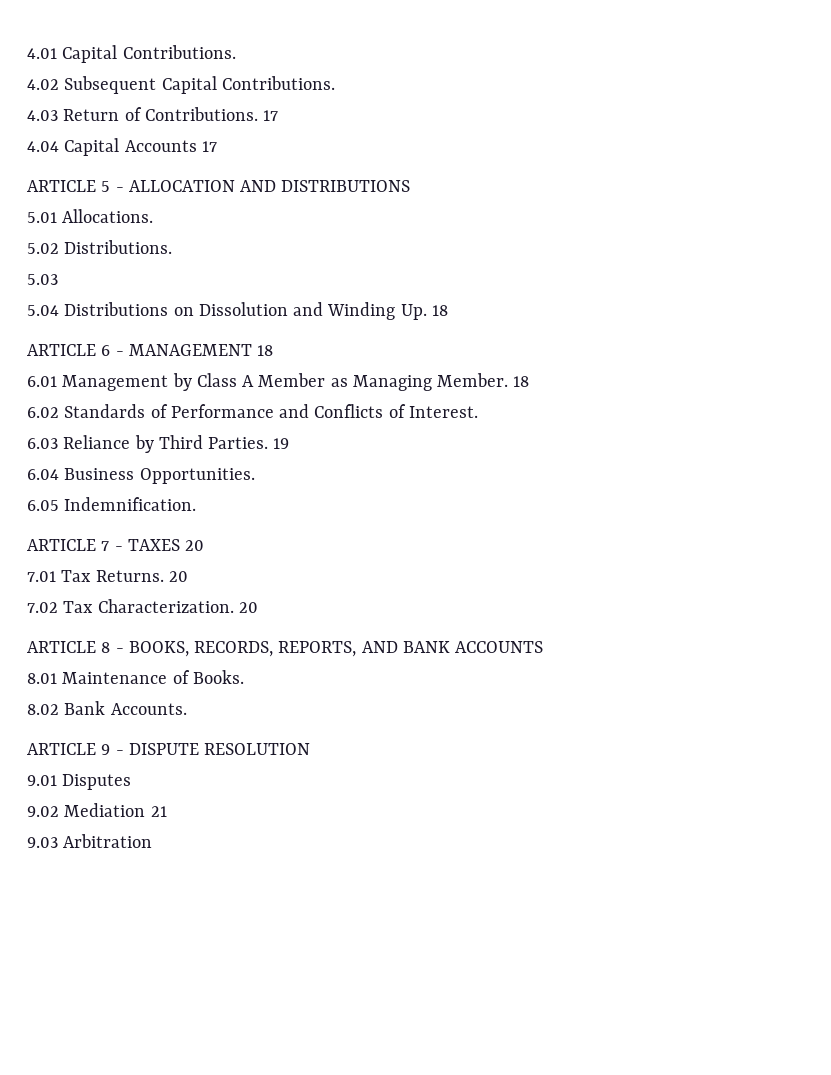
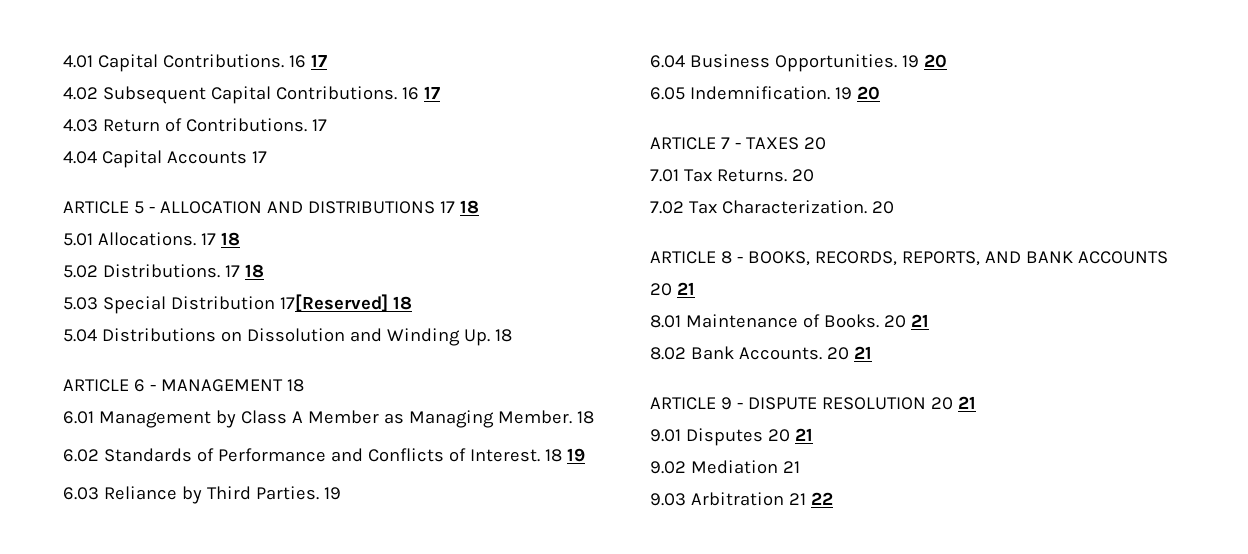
(236, 52) none -> [288,54,327,68] 16 17
(335, 83) none -> [401,86,440,100] 16 17
(411, 186) none -> [439,200,479,214] 17 18
(154, 216) none -> [200,232,240,246] 17 18
(173, 247) none -> [224,264,264,278] 17 18
(58, 279) none -> [102,294,412,314] Special Distribution 17[Reserved] 18
(478, 412) none -> [544,448,585,462] 18 19
(255, 476) none -> [901,54,947,68] 19 20
(197, 504) none -> [834,86,880,100] 19 20
(544, 647) none -> [650,282,695,296] 20 21
(244, 677) none -> [883,314,929,328] 20 21
(187, 709) none -> [826,346,872,360] 20 21
(311, 749) none -> [930,396,976,410] 20 21
(132, 782) none -> [767,428,813,442] 20 21
(153, 841) none -> [788,492,833,505] 21 22

